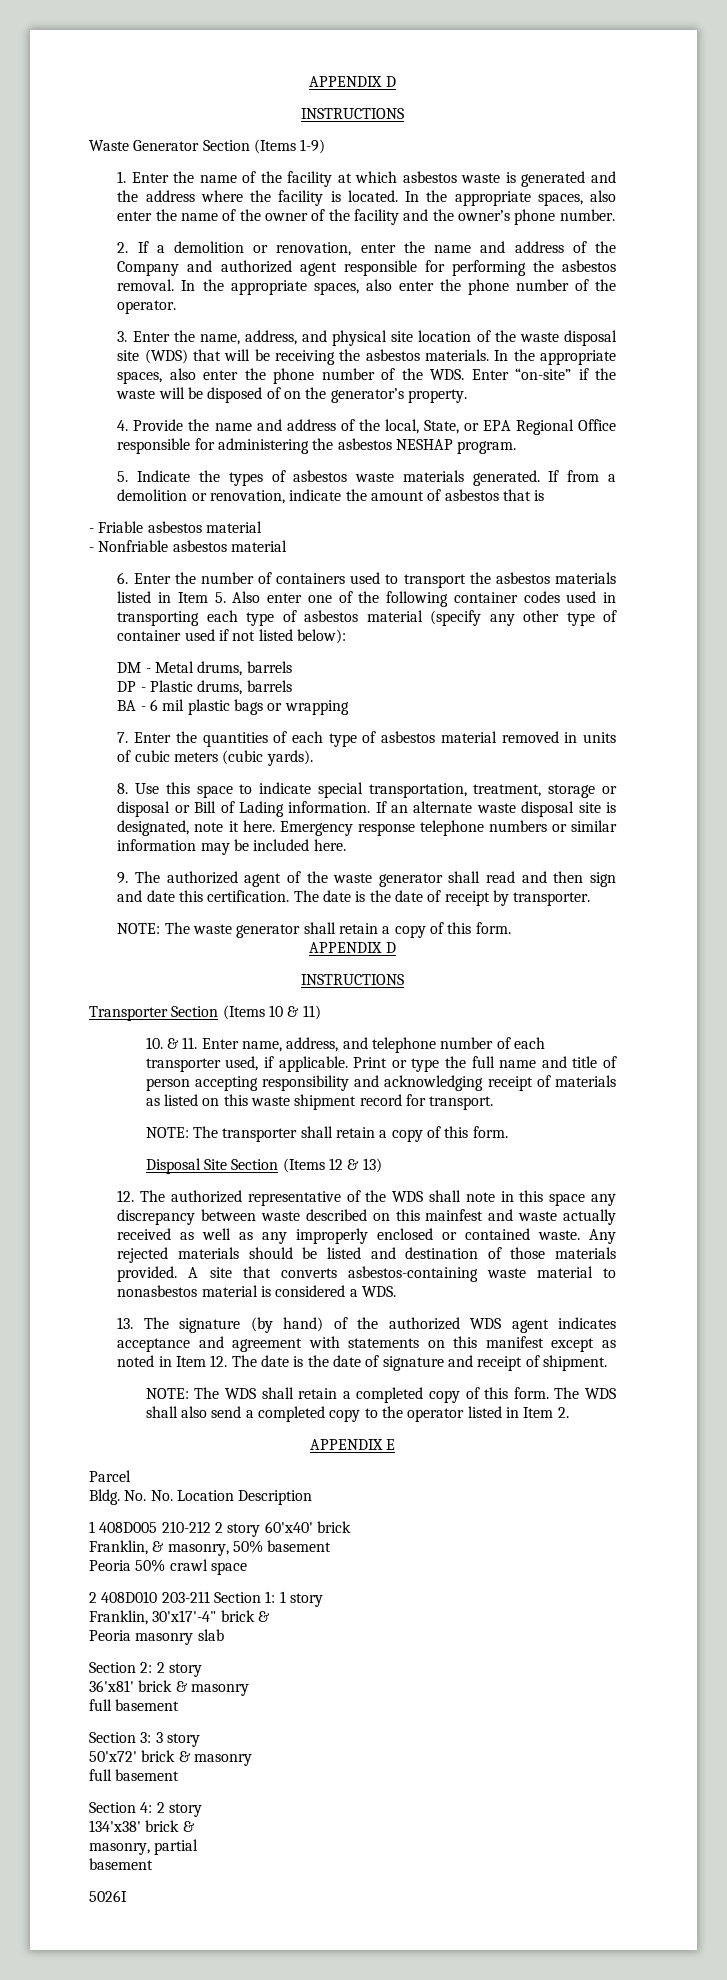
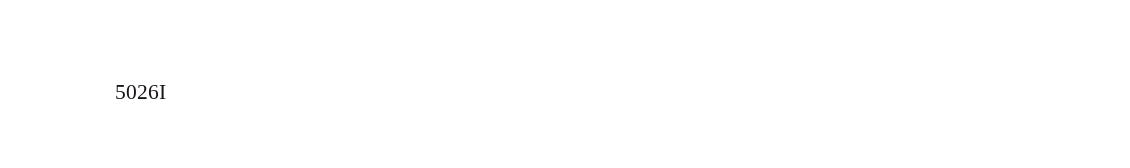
[309,76,396,87] [301,108,404,119] [89,139,326,154] [117,171,617,187] [117,190,616,206] [117,209,615,225] [117,241,616,256] [117,260,617,276] [117,279,616,295] [117,300,177,314] [117,330,617,346] [117,349,616,365] [117,368,616,384] [116,387,467,403] [117,419,616,435] [117,438,517,454] [117,470,617,486] [117,489,545,504] [89,521,262,533] [89,540,287,552] [117,572,617,588] [117,591,617,607] [117,610,617,626] [117,629,346,644] [117,661,292,676] [117,680,292,695] [117,699,349,715] [117,731,616,747] [117,750,313,766] [117,782,617,798] [117,801,616,817] [117,820,617,836] [117,839,346,855] [117,871,616,887] [117,890,591,906] [117,922,511,938] [309,942,396,953] [301,974,404,985] [89,1005,321,1021] [145,1037,545,1053] [145,1056,617,1072] [145,1075,617,1091] [145,1094,494,1110] [145,1126,508,1142] [145,1158,382,1174] [117,1190,617,1206] [117,1209,616,1225] [117,1228,616,1244] [117,1247,616,1263] [117,1266,616,1282] [117,1285,396,1297] [117,1317,616,1333] [117,1336,616,1352] [117,1355,607,1371] [145,1387,616,1403] [145,1406,569,1422] [309,1439,396,1450] [89,1470,131,1482] [89,1489,313,1505] [89,1521,351,1537] [89,1540,332,1556] [89,1559,247,1575] [89,1591,323,1607] [89,1610,270,1625] [89,1629,224,1645] [89,1662,202,1677] [89,1680,249,1696] [89,1699,180,1711] [89,1732,200,1747] [89,1750,252,1766] [89,1769,180,1781] [89,1802,202,1817] [89,1820,195,1832] [89,1839,199,1855] [89,1858,153,1870] APPENDIX D // INSTRUCTIONS // Waste Generator Section (Items 1-9) // 1. Enter the name of the facility at which asbestos waste is generated and the address where the facility is located. In the appropriate spaces, also enter the name of the owner of the facility and the owner’s phone number. // 2. If a demolition or renovation, enter the name and address of the Company and authorized agent responsible for performing the asbestos removal. In the appropriate spaces, also enter the phone number of the operator. // 3. Enter the name, address, and physical site location of the waste disposal site (WDS) that will be receiving the asbestos materials. In the appropriate spaces, also enter the phone number of the WDS. Enter “on-site” if the waste will be disposed of on the generator’s property. // 4. Provide the name and address of the local, State, or EPA Regional Office responsible for administering the asbestos NESHAP program. // 5. Indicate the types of asbestos waste materials generated. If from a demolition or renovation, indicate the amount of asbestos that is // - Friable asbestos material // - Nonfriable asbestos material // 6. Enter the number of containers used to transport the asbestos materials listed in Item 5. Also enter one of the following container codes used in transporting each type of asbestos material (specify any other type of container used if not listed below): // DM - Metal drums, barrels // DP - Plastic drums, barrels // BA - 6 mil plastic bags or wrapping // 7. Enter the quantities of each type of asbestos material removed in units of cubic meters (cubic yards). // 8. Use this space to indicate special transportation, treatment, storage or disposal or Bill of Lading information. If an alternate waste disposal site is designated, note it here. Emergency response telephone numbers or similar information may be included here. // 9. The authorized agent of the waste generator shall read and then sign and date this certification. The date is the date of receipt by transporter. // NOTE: The waste generator shall retain a copy of this form. // APPENDIX D // INSTRUCTIONS // Transporter Section (Items 10 & 11) // 10. & 11. Enter name, address, and telephone number of each transporter used, if applicable. Print or type the full name and title of person accepting responsibility and acknowledging receipt of materials as listed on this waste shipment record for transport. // NOTE: The transporter shall retain a copy of this form. // Disposal Site Section (Items 12 & 13) // 12. The authorized representative of the WDS shall note in this space any discrepancy between waste described on this mainfest and waste actually received as well as any improperly enclosed or contained waste. Any rejected materials should be listed and destination of those materials provided. A site that converts asbestos-containing waste material to nonasbestos material is considered a WDS. // 13. The signature (by hand) of the authorized WDS agent indicates acceptance and agreement with statements on this manifest except as noted in Item 12. The date is the date of signature and receipt of shipment. // NOTE: The WDS shall retain a completed copy of this form. The WDS shall also send a completed copy to the operator listed in Item 2. // APPENDIX E // Parcel // Bldg. No. No. Location Description // 1 408D005 210-212 2 story 60'x40' brick // Franklin, & masonry, 50% basement // Peoria 50% crawl space // 2 408D010 203-211 Section 1: 1 story // Franklin, 30'x17'-4" brick & // Peoria masonry slab // Section 2: 2 story // 36'x81' brick & masonry // full basement // Section 3: 3 story // 50'x72' brick & masonry // full basement // Section 4: 2 story // 134'x38' brick & // masonry, partial // basement // -> (115, 92) none

